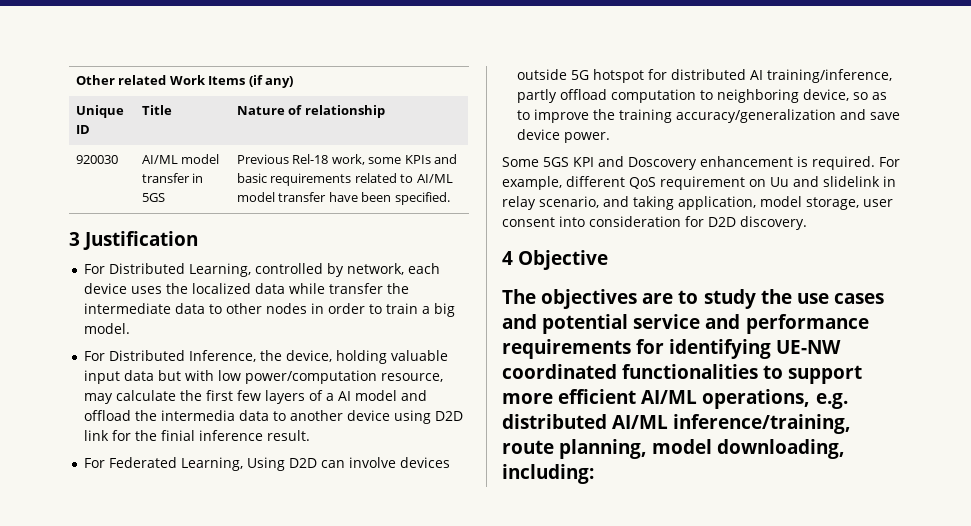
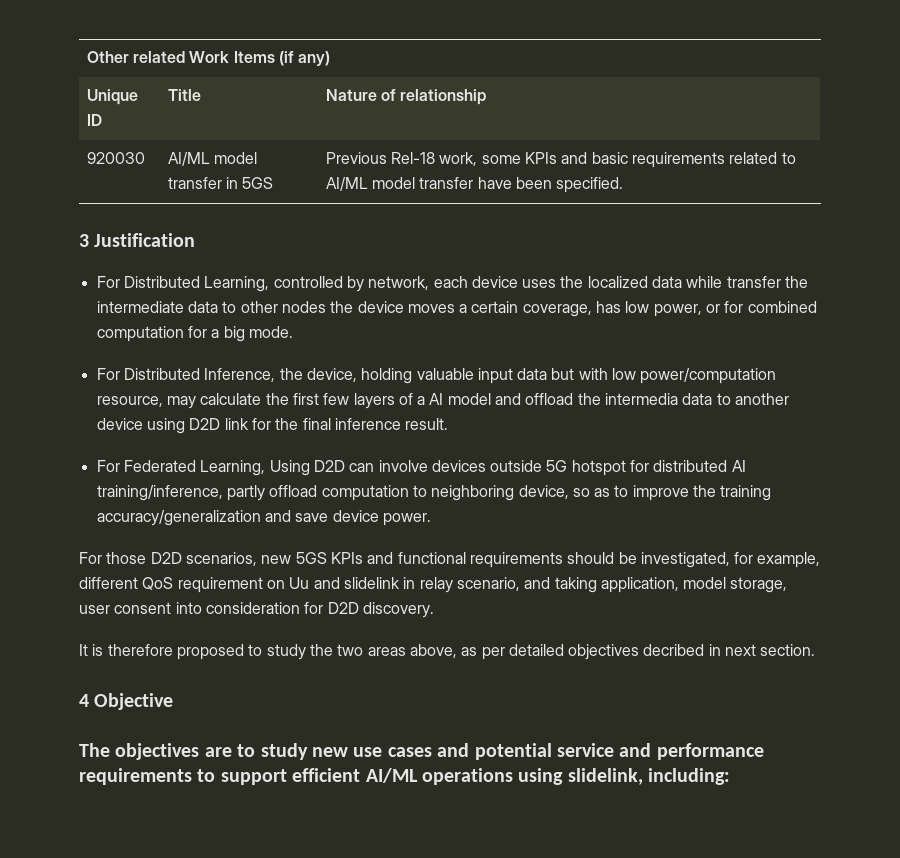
[311,303,419,314] in order to train -> [330,301,817,317] [96,326,207,342] the device moves a certain coverage, has low power, or for combined computation for
[84,323,131,334] model. -> [248,326,293,338] mode.
[161,430,196,441] finial -> [302,418,331,430] final
[502,156,900,170] Some 5GS KPI and Doscovery enhancement is required. For -> [79,552,754,568] For those D2D scenarios, new 5GS KPIs and functional requirements should be investigated, for
(807, 223) none -> [79,644,816,660] // It is therefore proposed to study the two areas above, as per detailed objectives decribed in next section.
[760,289,792,304] the -> [312,747,348,757] new
[636,339,842,359] [502,364,759,379] for identifying UE-NW coordinated functionalities -> (192, 776) none
[502,393,553,404] more -> (287, 777) none
[702,389,848,409] [502,414,852,434] [502,439,846,459] operations, e.g. distributed AI/ML inference/training, route planning, model downloading, -> [422,768,643,785] operations using slidelink,

